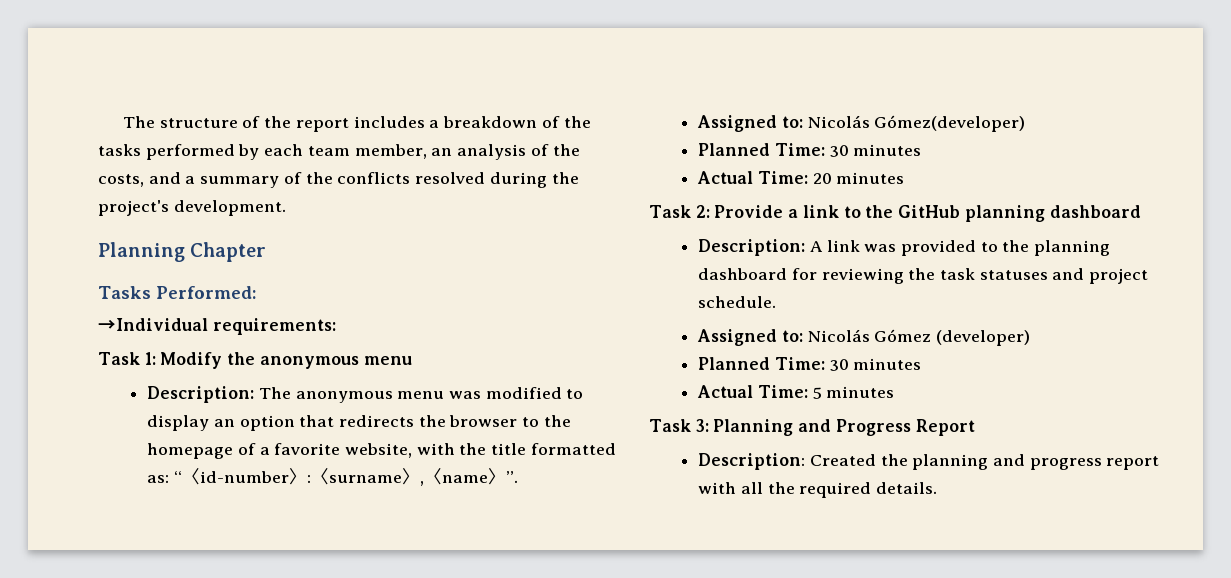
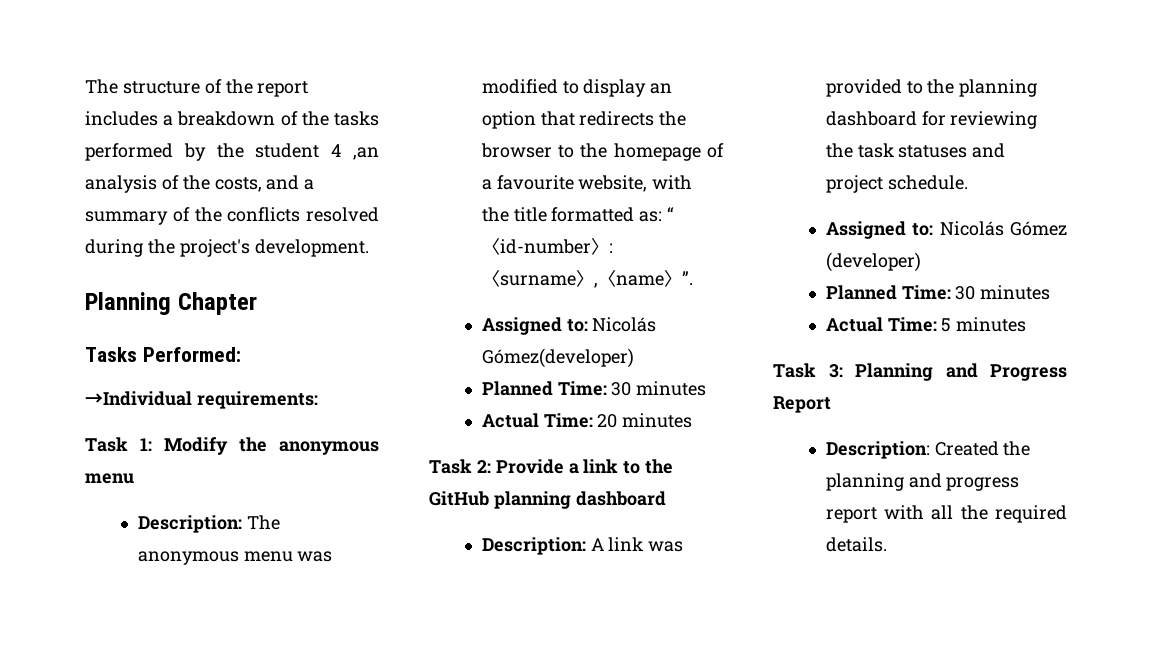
[264,144,453,159] each team member, an -> [216,143,379,160] the student 4 ,an
[274,443,341,455] favorite -> [496,175,574,190] favourite

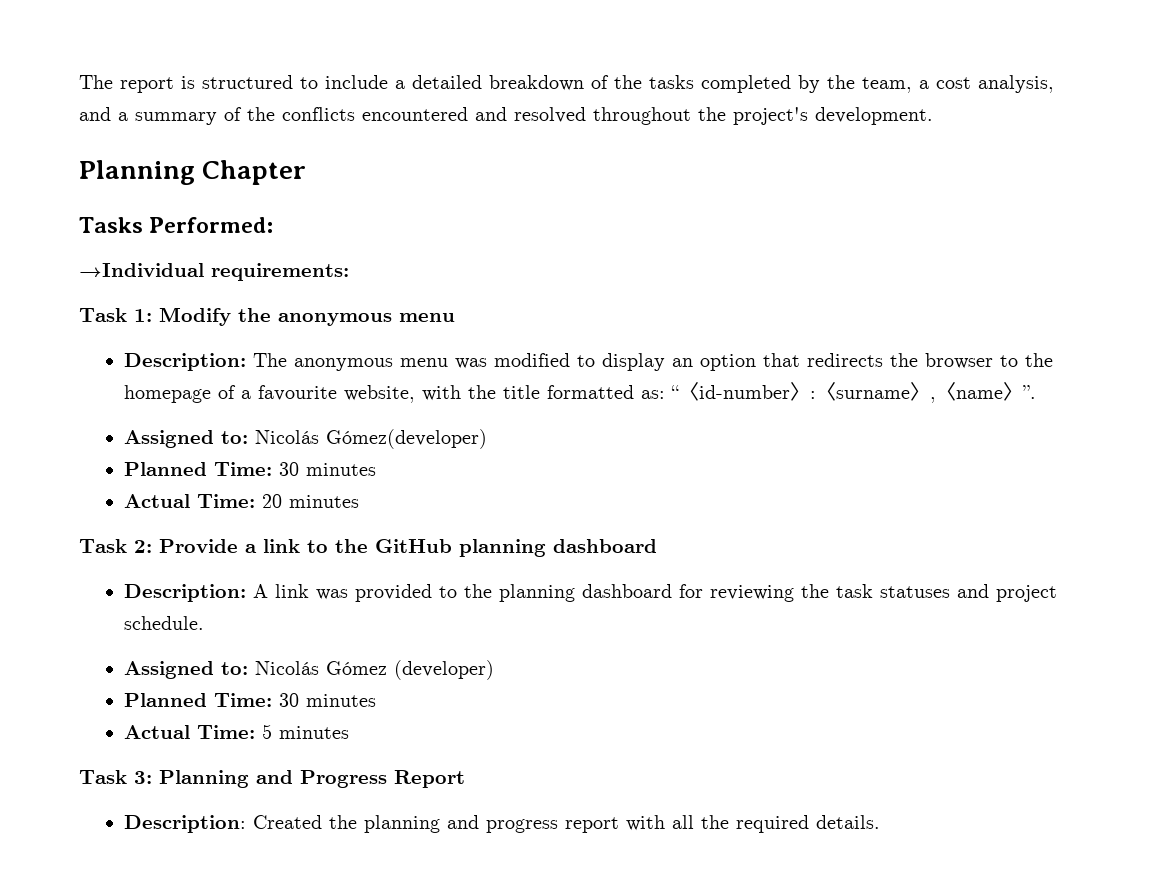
[85,79,309,97] [85,111,174,126] The structure of the report includes a -> [79,75,482,93] The report is structured to include a detailed
[85,143,173,161] performed -> [701,75,791,93] completed
[255,143,379,160] [85,175,262,193] student 4 ,an analysis of the costs, -> [862,75,1054,93] team, a cost analysis,
[306,207,379,222] [85,239,143,257] resolved during -> [362,107,691,125] encountered and resolved throughout

